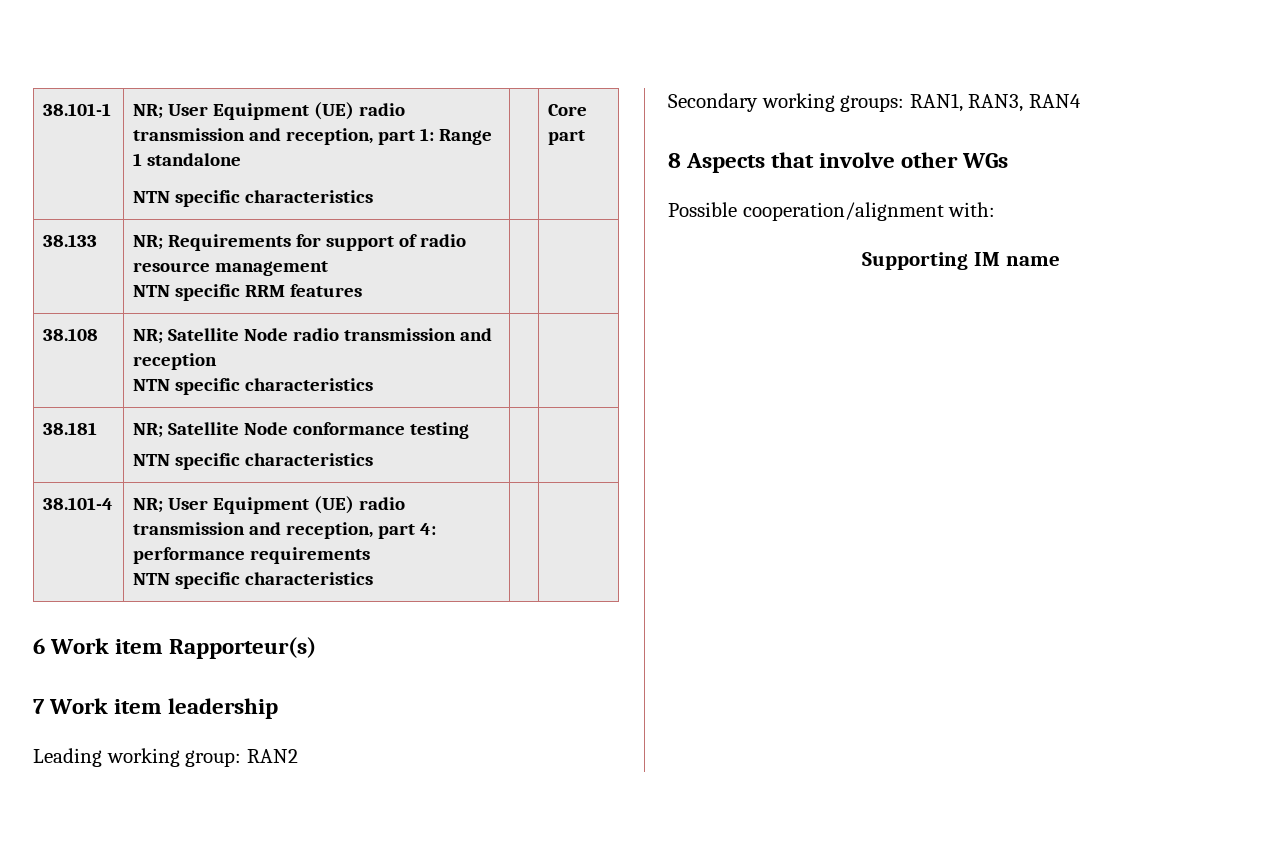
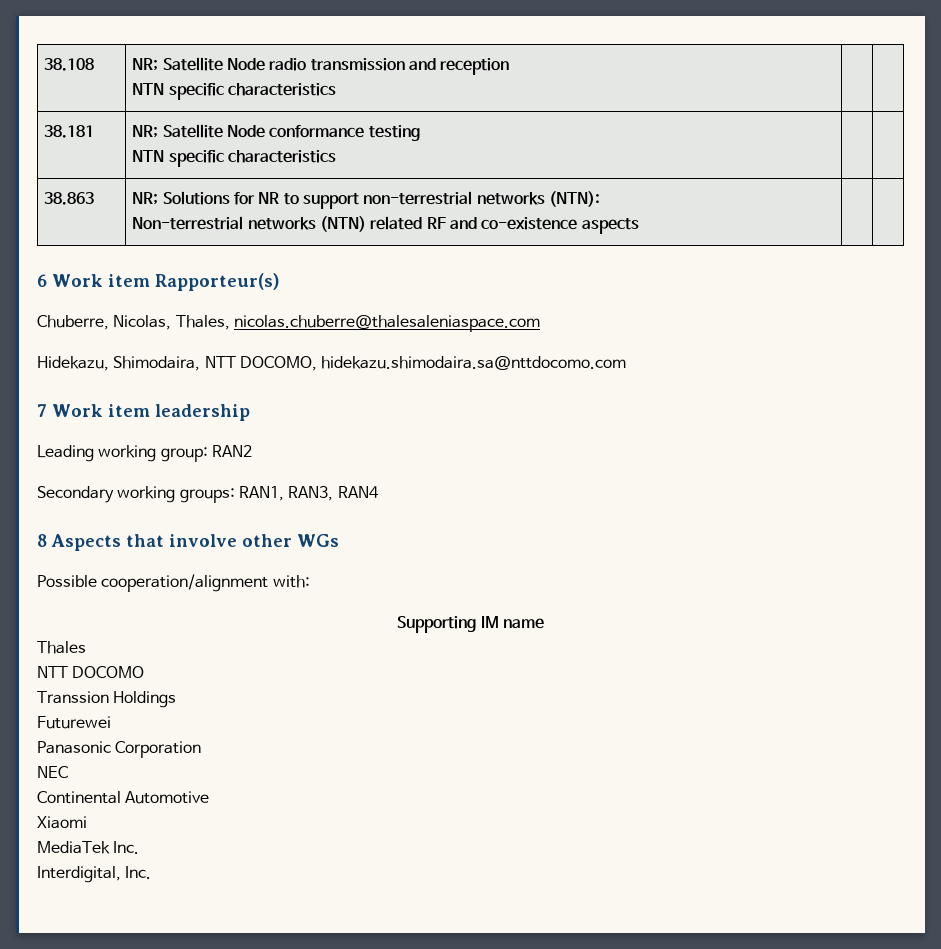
[42,103,111,116] [132,102,405,120] [132,128,492,145] [132,153,241,166] [132,190,373,207] [547,104,587,116] [547,130,585,145] [42,234,97,247] [132,234,466,251] [132,261,328,276] [132,284,362,301] 38.101-1 | NR; User Equipment (UE) radio transmission and reception, part 1: Range 1 standalone // NTN specific characteristics | | Core part // 38.133 | NR; Requirements for support of radio resource management // NTN specific RRM features | | // -> (44, 64) none
[42,497,113,510] [132,496,405,514] [132,522,436,539] [132,547,370,564] [132,572,373,589] [33,637,317,659] 38.101-4 | NR; User Equipment (UE) radio transmission and reception, part 4: performance requirements // NTN specific characteristics | | // 6 Work item Rapporteur(s) -> [44,192,95,205] [132,191,600,209] [132,216,639,234] [37,273,280,291] [37,315,540,332] [37,356,627,371] 38.863 | NR; Solutions for NR to support non-terrestrial networks (NTN): // Non-terrestrial networks (NTN) related RF and co-existence aspects | | // 6 Work item Rapporteur(s) // Chuberre, Nicolas, Thales, nicolas.chuberre@thalesaleniaspace.com // Hidekazu, Shimodaira, NTT DOCOMO, hidekazu.shimodaira.sa@nttdocomo.com
(1060, 261) none -> [37,641,86,654] [37,666,145,678] [37,691,177,708] [37,716,111,729] [37,741,202,758] [37,766,68,778] [37,791,210,804] [37,816,87,829] [37,841,140,854] [37,866,152,883] // Thales // NTT DOCOMO // Transsion Holdings // Futurewei // Panasonic Corporation // NEC // Continental Automotive // Xiaomi // MediaTek Inc. // Interdigital, Inc.

